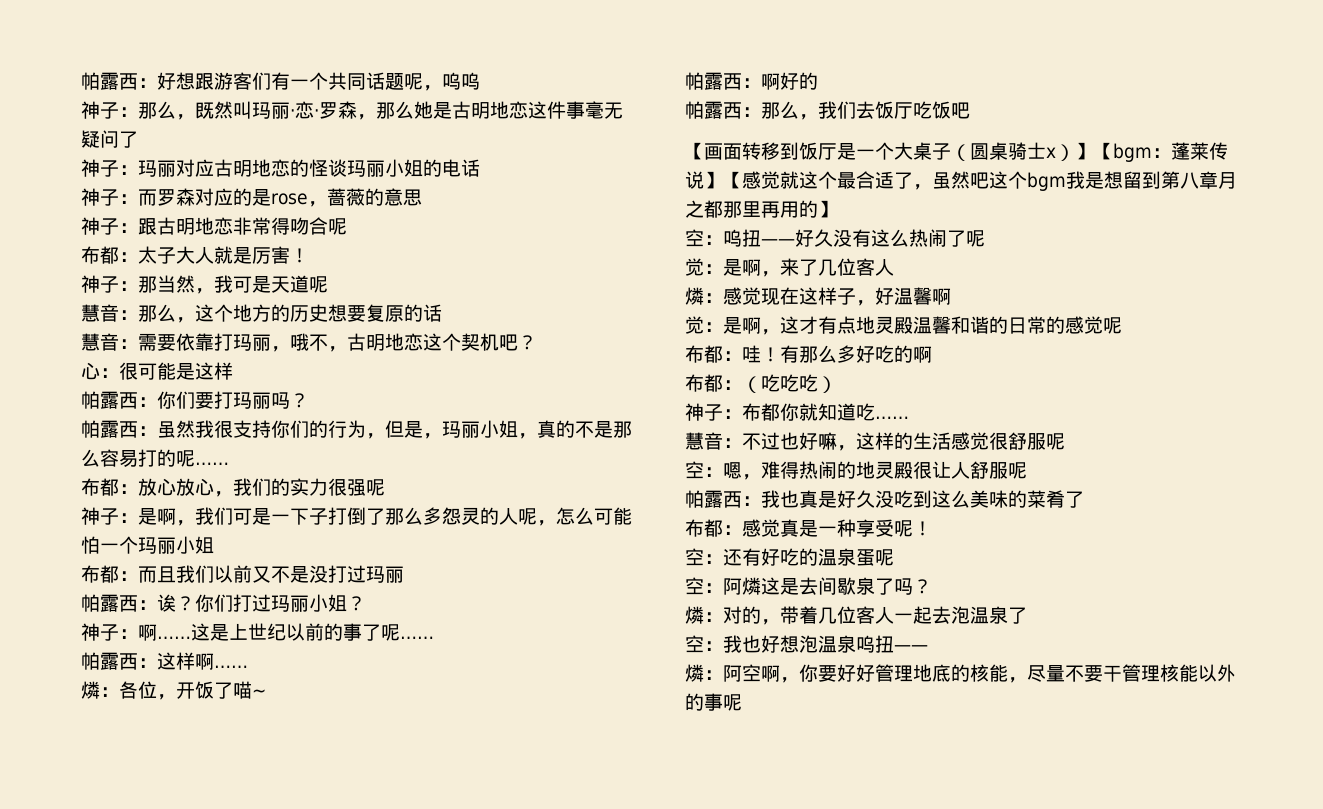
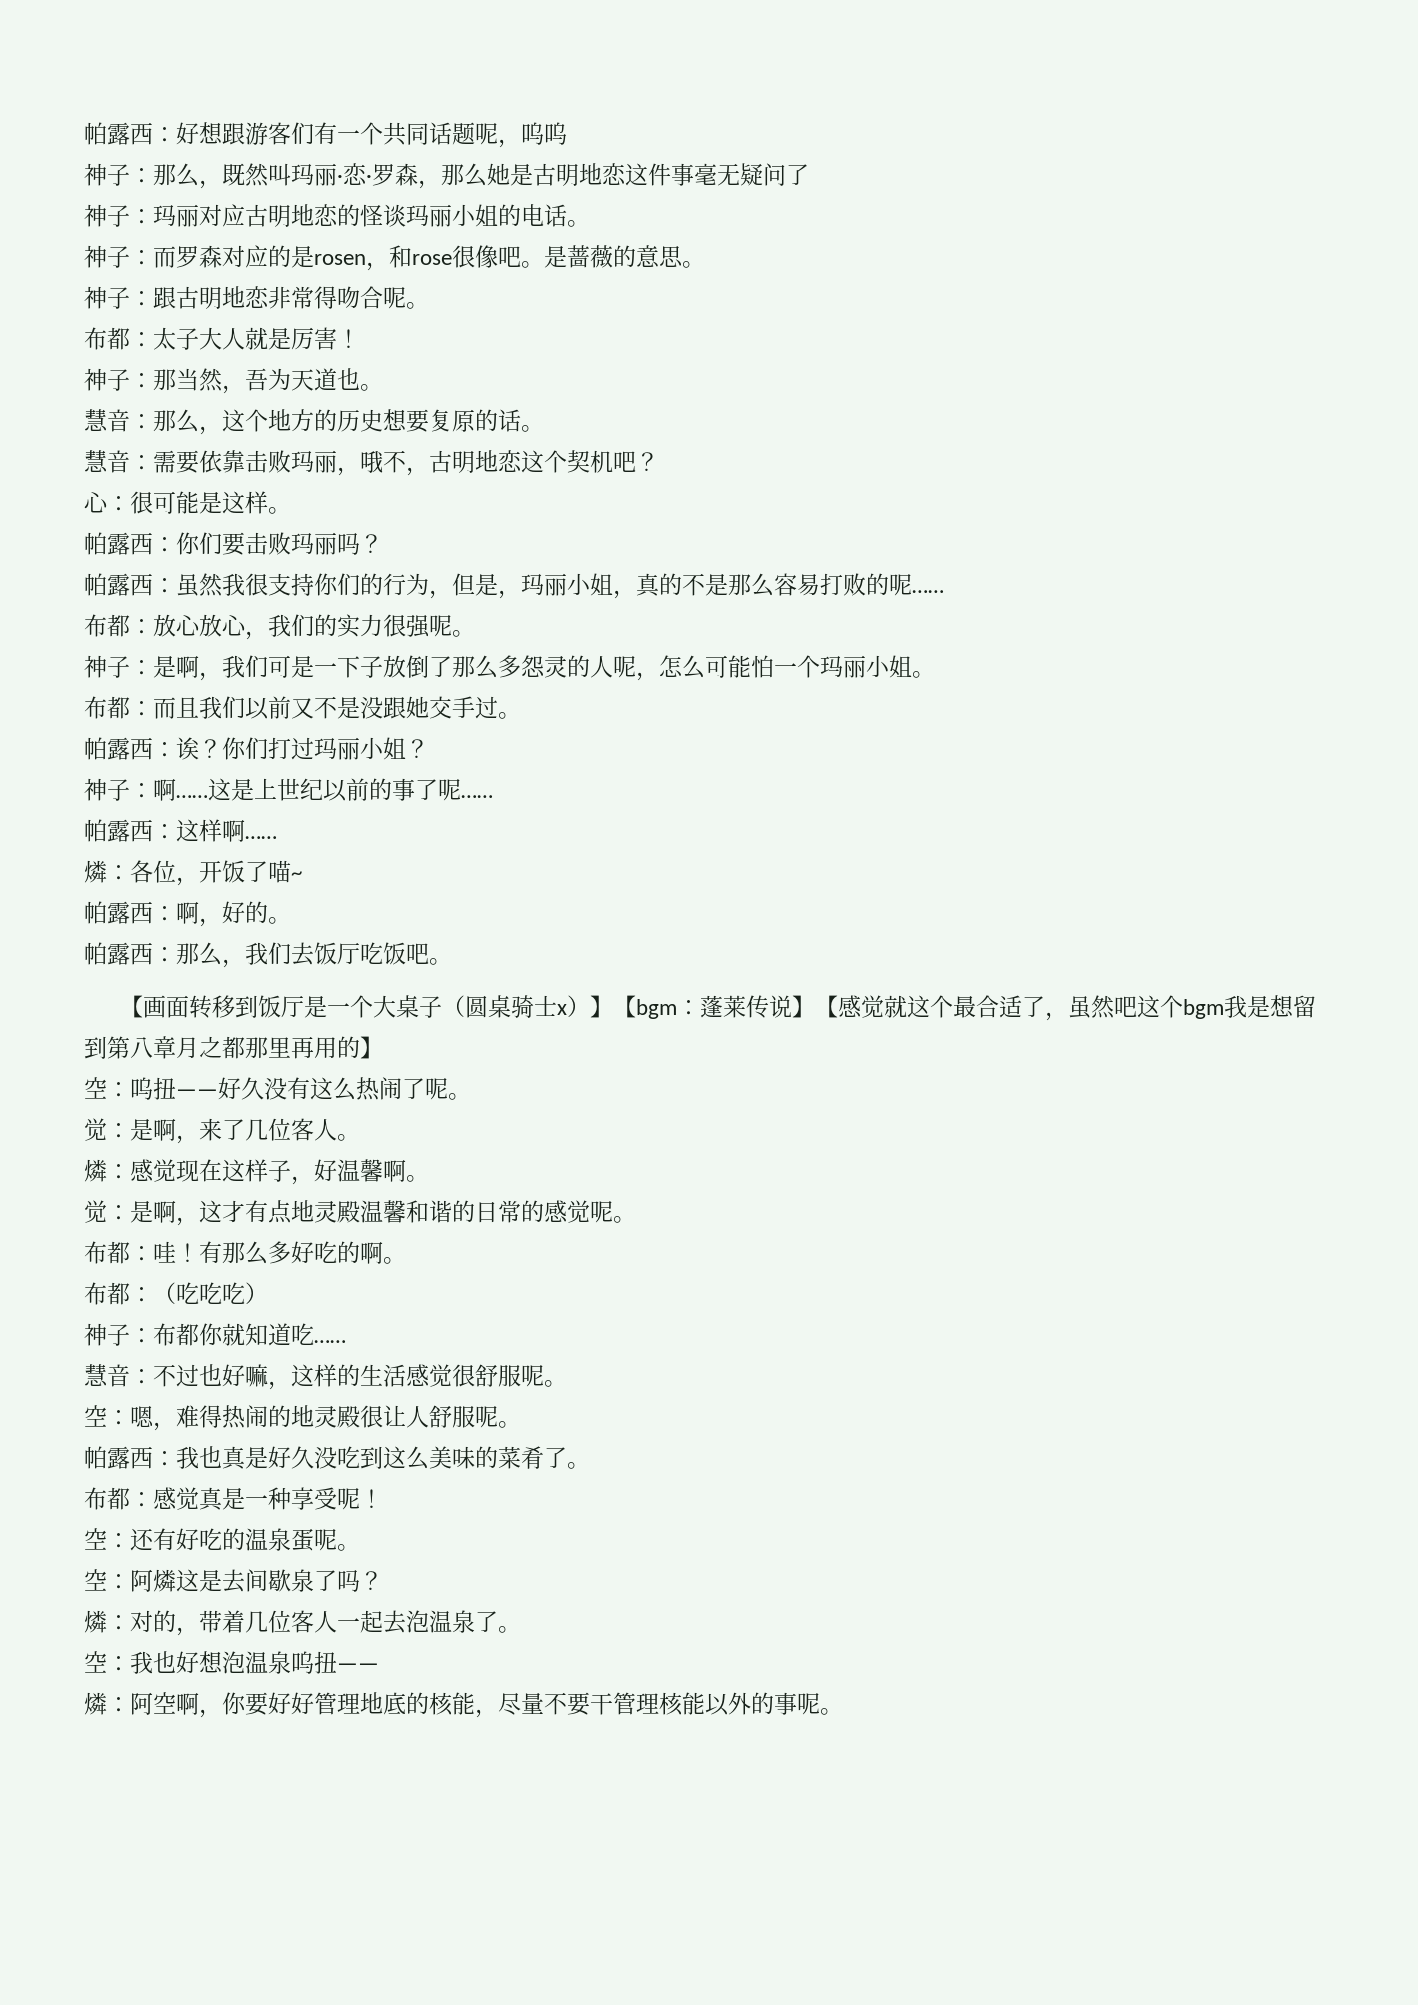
(480, 168) none -> [567,220,590,227] 。
[271,193,327,207] rose， -> [314,245,567,271] rosen，和rose很像吧。是
(422, 197) none -> [682,261,705,268] 。
(347, 226) none -> [406,302,429,309] 。
[214,275,328,293] 我可是天道呢 -> [245,368,383,391] 吾为天道也。
(442, 313) none -> [521,425,544,432] 。
[214,333,233,351] 打 -> [245,450,291,473] 击败
(233, 371) none -> [268,507,291,514] 。
[214,391,233,409] 打 -> [245,532,291,555] 击败
(157, 458) none -> [843,573,866,596] 败
(385, 487) none -> [452,630,475,637] 。
[328,507,347,525] 打 -> [383,655,406,678] 放
(214, 545) none -> [912,671,935,678] 。
[328,565,404,583] 打过玛丽 -> [383,696,521,719] 跟她交手过。
(780, 81) none -> [199,918,222,927] ，
(818, 81) none -> [268,917,291,924] 。
(970, 110) none -> [429,958,452,965] 。
(985, 238) none -> [448,1093,471,1100] 。
(894, 267) none -> [337,1134,360,1141] 。
(951, 296) none -> [406,1175,429,1182] 。
(1122, 325) none -> [613,1216,636,1223] 。
(932, 354) none -> [383,1257,406,1264] 。
(1065, 441) none -> [544,1380,567,1387] 。
(1027, 470) none -> [498,1421,521,1428] 。
(1084, 499) none -> [567,1462,590,1469] 。
(894, 557) none -> [337,1544,360,1551] 。
(1027, 615) none -> [498,1626,521,1633] 。
(742, 702) none -> [820,1708,843,1715] 。

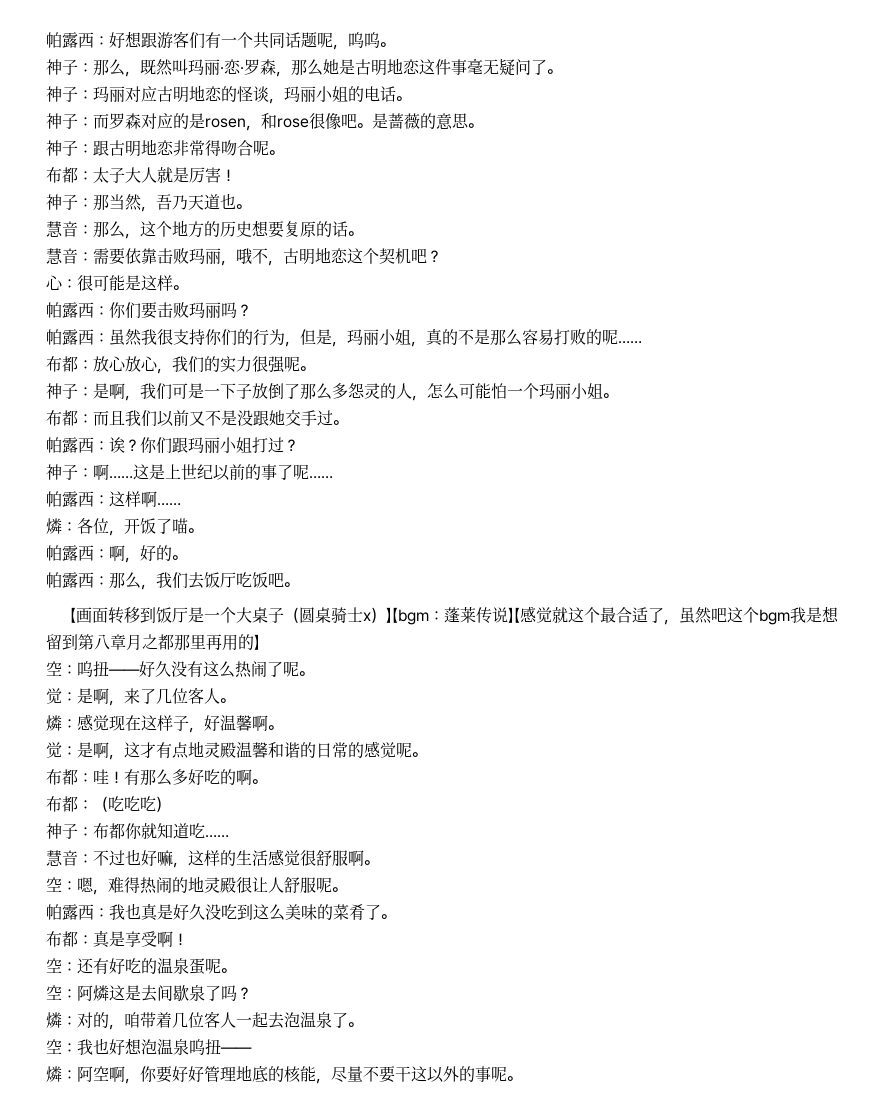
(567, 133) none -> [380,42,395,47] 。
(809, 174) none -> [547,69,562,74] 。
(406, 215) none -> [269,98,284,104] ，
[268,368,291,390] 为 -> [172,195,188,210] 乃
[613,656,636,678] 呢 -> (412, 391) none
[268,737,406,760] 打过玛丽小姐 -> [172,437,284,453] 跟玛丽小姐打过
[291,871,302,880] ~ -> [188,528,203,533] 。
[521,1365,544,1387] 呢 -> [348,850,364,866] 啊
[153,1487,360,1511] 感觉真是一种享受呢 -> [93,930,173,948] 真是享受啊
(199, 1631) none -> [124,1012,140,1028] 咱
[613,1692,705,1716] 管理核能 -> [411,1066,427,1082] 这

